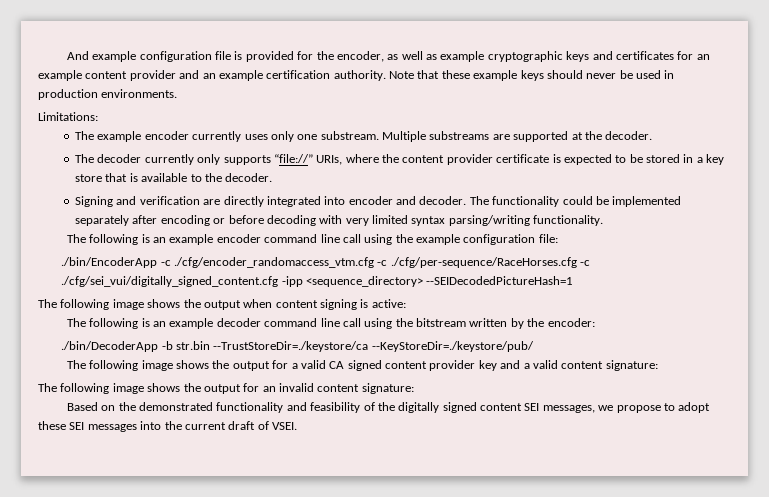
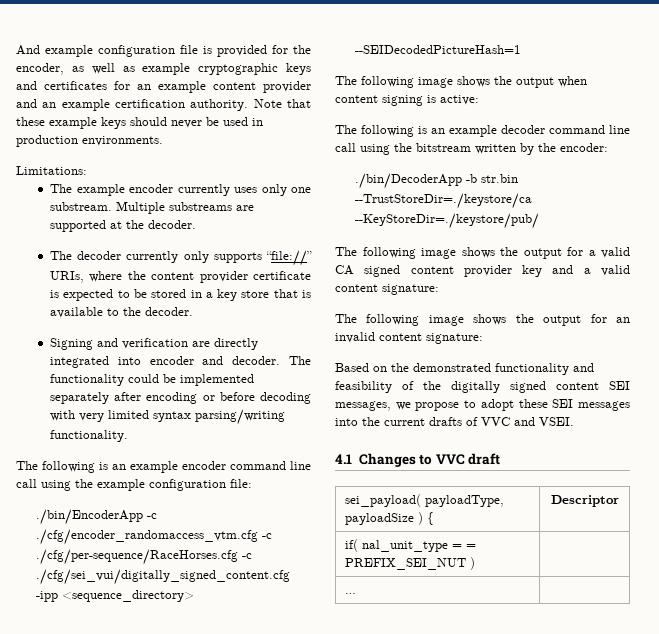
[228,421,297,430] draft of VSEI. -> [429,417,574,426] [335,453,501,467] [345,494,505,507] [345,512,435,525] [550,495,619,507] [345,539,477,552] [345,557,476,570] [345,593,357,594] drafts of VVC and VSEI. // 4.1 Changes to VVC draft // sei_payload( payloadType, payloadSize ) { | Descriptor // if( nal_unit_type = = PREFIX_SEI_NUT ) | // … |

